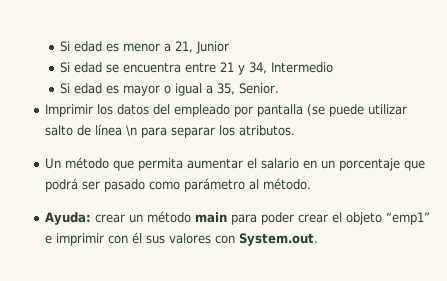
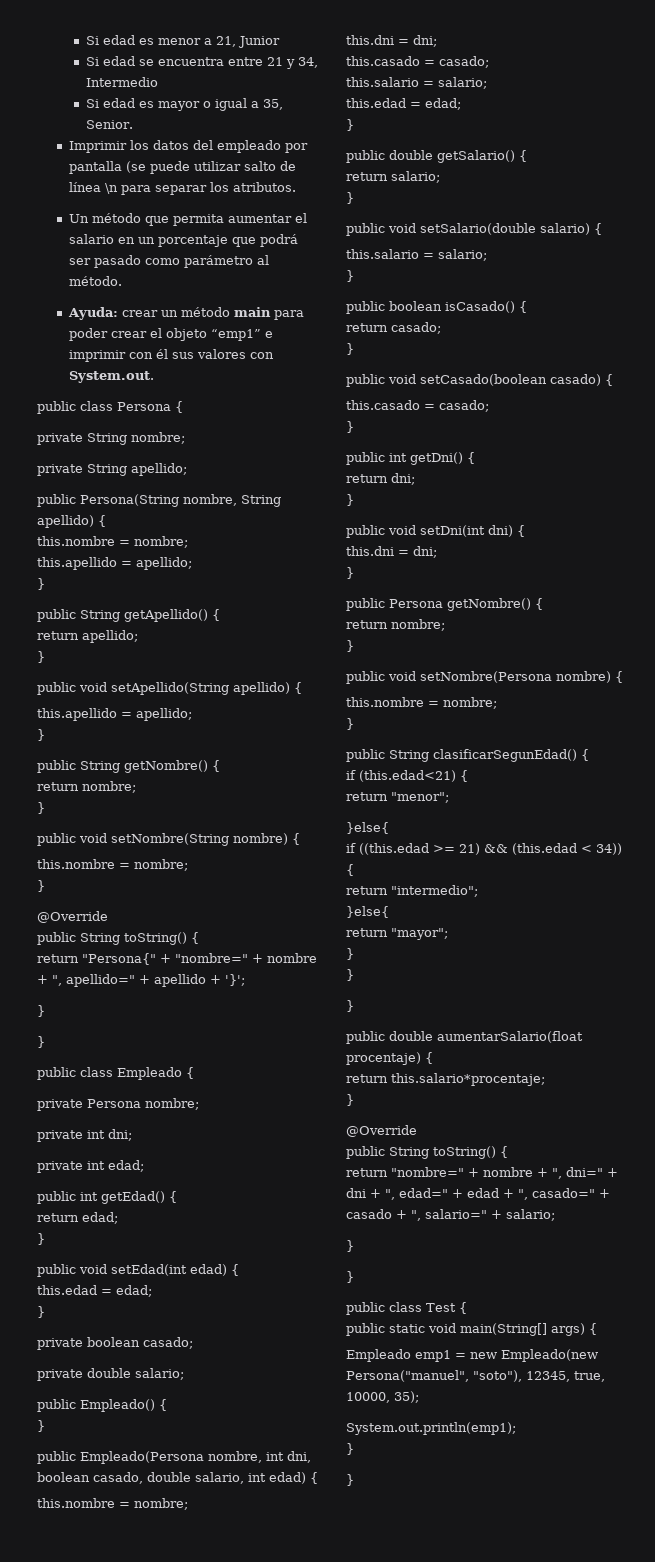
(319, 239) none -> [37,401,183,414] [37,432,185,445] [37,463,187,476] [37,494,281,507] [37,515,106,528] [37,536,188,548] [37,557,192,570] [37,578,45,590] [37,609,220,622] [37,630,138,643] [37,651,45,663] [37,682,302,695] [37,708,192,721] [37,729,45,741] [37,760,220,773] [37,781,136,793] [37,802,45,814] [37,833,300,846] [37,859,188,871] [37,880,45,892] [37,911,108,923] [37,932,199,945] [37,953,317,965] [37,974,245,987] [37,1005,45,1017] [37,1036,45,1048] [37,1067,194,1080] [37,1098,199,1111] [37,1129,132,1142] [37,1160,144,1173] [37,1191,177,1204] [37,1212,118,1224] [37,1233,45,1245] [37,1264,239,1277] [37,1285,152,1297] [37,1306,45,1318] [37,1337,193,1350] [37,1368,184,1381] [37,1399,167,1412] [37,1420,45,1432] [37,1451,311,1464] [37,1472,318,1484] [37,1498,188,1510] [346,35,437,47] [346,56,489,68] [346,77,487,89] [346,98,461,110] [346,119,354,131] [346,150,527,163] [346,171,440,183] [346,192,354,204] [346,223,602,236] [346,249,487,261] [346,270,354,282] [346,301,527,314] [346,322,441,334] [346,343,354,355] [346,374,613,387] [346,400,489,412] [346,421,354,433] [346,452,475,465] [346,473,415,485] [346,494,354,506] [346,525,525,538] [346,546,437,558] [346,567,354,579] [346,598,543,611] [346,619,445,631] [346,640,354,652] [346,671,623,684] [346,697,497,709] [346,718,354,730] [346,749,589,762] [346,770,468,782] [346,792,449,803] [346,822,389,834] [346,843,622,855] [346,864,354,876] [346,885,478,897] [346,906,389,918] [346,928,448,940] [346,948,354,960] [346,969,354,981] [346,1000,354,1012] [346,1031,583,1044] [346,1052,433,1065] [346,1073,545,1086] [346,1094,354,1106] [346,1125,417,1137] [346,1146,508,1159] [346,1167,618,1179] [346,1188,610,1200] [346,1209,555,1221] [346,1240,354,1252] [346,1271,354,1283] [346,1302,467,1315] [346,1323,597,1336] [346,1349,598,1362] [346,1370,605,1382] [346,1391,419,1403] [346,1422,516,1435] [346,1443,354,1455] [346,1474,354,1486] // public class Persona { // private String nombre; // private String apellido; // public Persona(String nombre, String apellido) { // this.nombre = nombre; // this.apellido = apellido; // } // public String getApellido() { // return apellido; // } // public void setApellido(String apellido) { // this.apellido = apellido; // } // public String getNombre() { // return nombre; // } // public void setNombre(String nombre) { // this.nombre = nombre; // } // @Override // public String toString() { // return "Persona{" + "nombre=" + nombre + ", apellido=" + apellido + '}'; // } // } // public class Empleado { // private Persona nombre; // private int dni; // private int edad; // public int getEdad() { // return edad; // } // public void setEdad(int edad) { // this.edad = edad; // } // private boolean casado; // private double salario; // public Empleado() { // } // public Empleado(Persona nombre, int dni, boolean casado, double salario, int edad) { // this.nombre = nombre; // this.dni = dni; // this.casado = casado; // this.salario = salario; // this.edad = edad; // } // public double getSalario() { // return salario; // } // public void setSalario(double salario) { // this.salario = salario; // } // public boolean isCasado() { // return casado; // } // public void setCasado(boolean casado) { // this.casado = casado; // } // public int getDni() { // return dni; // } // public void setDni(int dni) { // this.dni = dni; // } // public Persona getNombre() { // return nombre; // } // public void setNombre(Persona nombre) { // this.nombre = nombre; // } // public String clasificarSegunEdad() { // if (this.edad<21) { // return "menor"; // }else{ // if ((this.edad >= 21) && (this.edad < 34)) { // return "intermedio"; // }else{ // return "mayor"; // } // } // } // public double aumentarSalario(float procentaje) { // return this.salario*procentaje; // } // @Override // public String toString() { // return "nombre=" + nombre + ", dni=" + dni + ", edad=" + edad + ", casado=" + casado + ", salario=" + salario; // } // } // public class Test { // public static void main(String[] args) { // Empleado emp1 = new Empleado(new Persona("manuel", "soto"), 12345, true, 10000, 35); // System.out.println(emp1); // } // }

